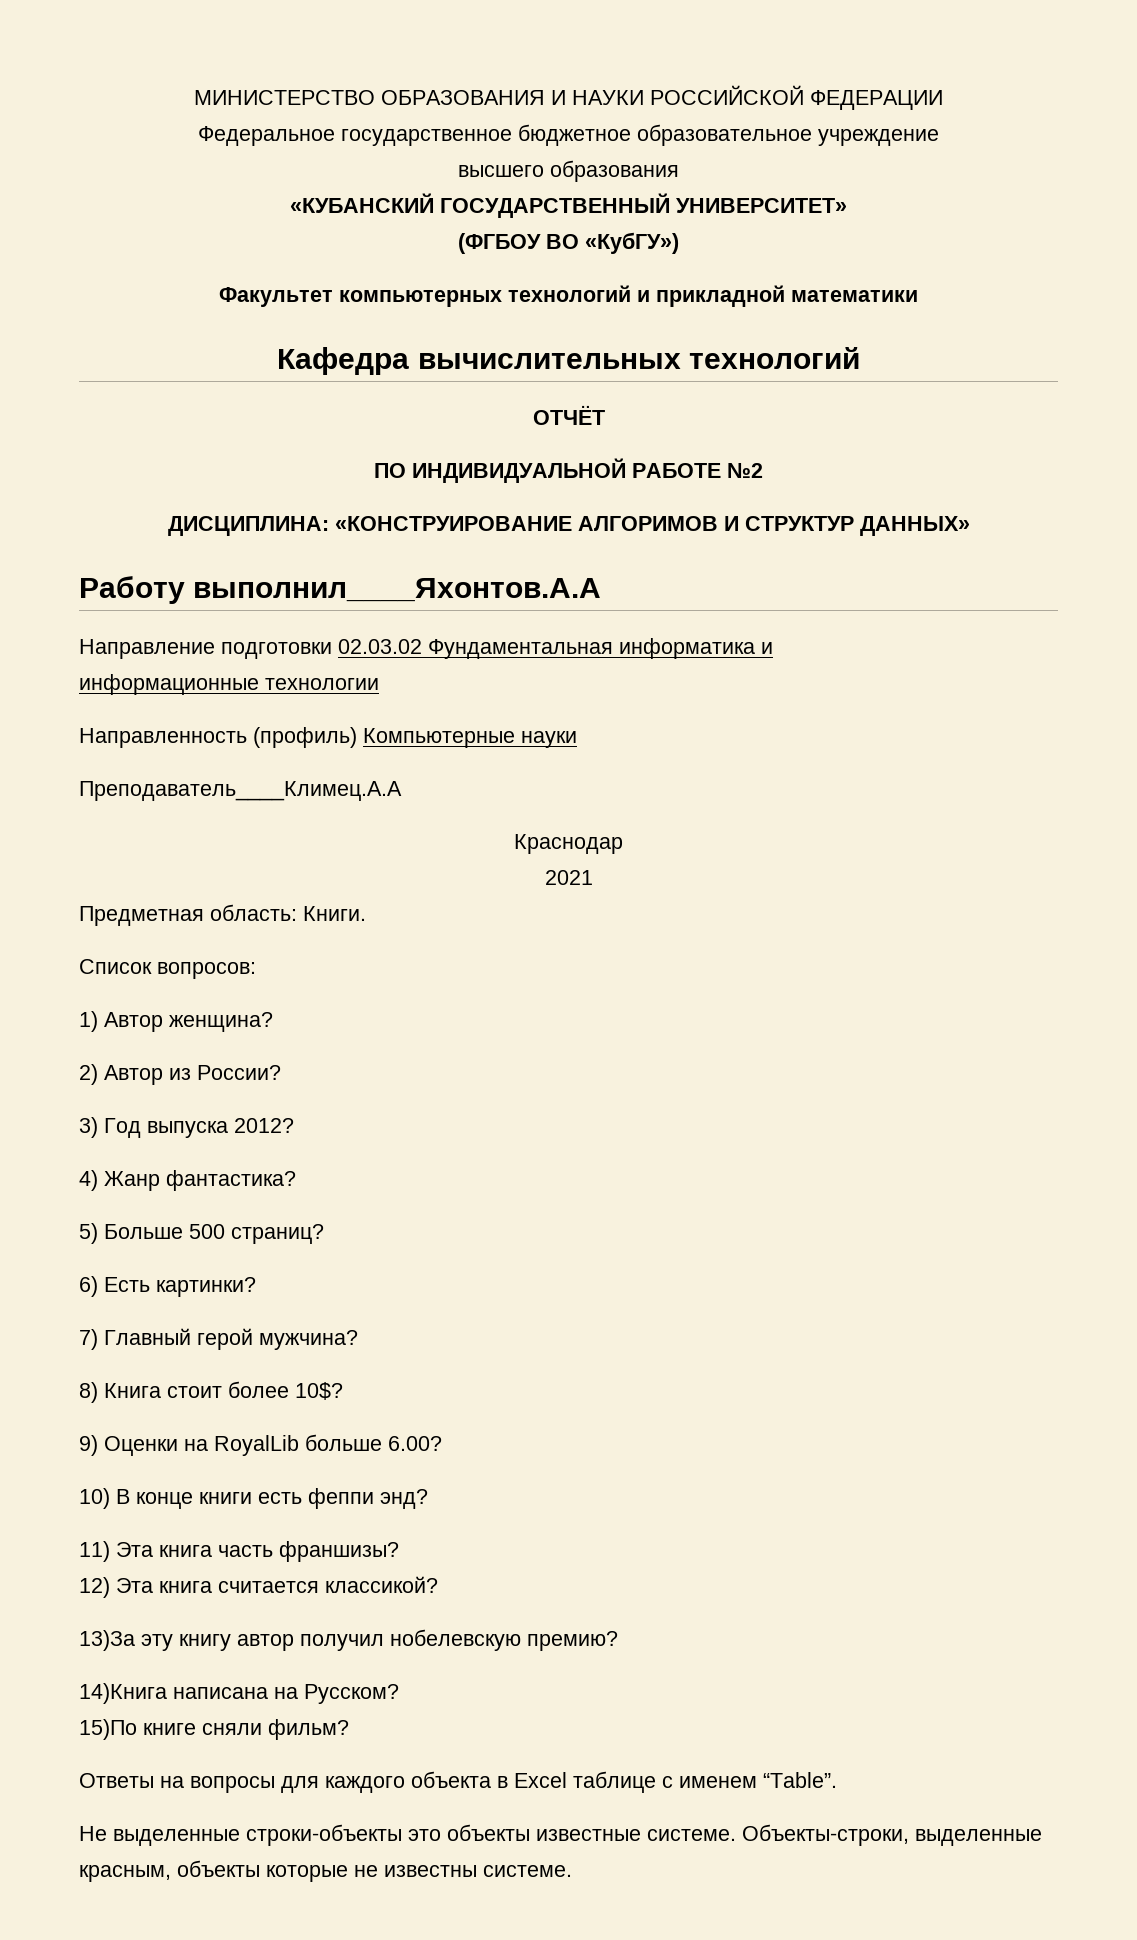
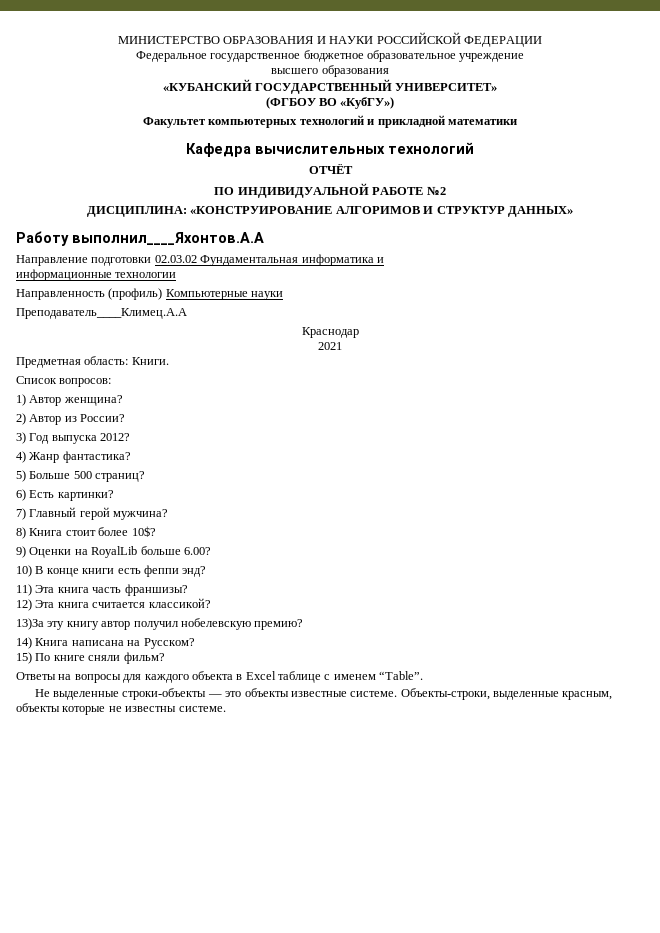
[79,1683,167,1704] 14)Книга -> [16,637,69,649] 14) Книга
[79,1719,137,1740] 15)По -> [16,652,51,664] 15) По
(402, 1835) none -> [207,694,222,697] —

